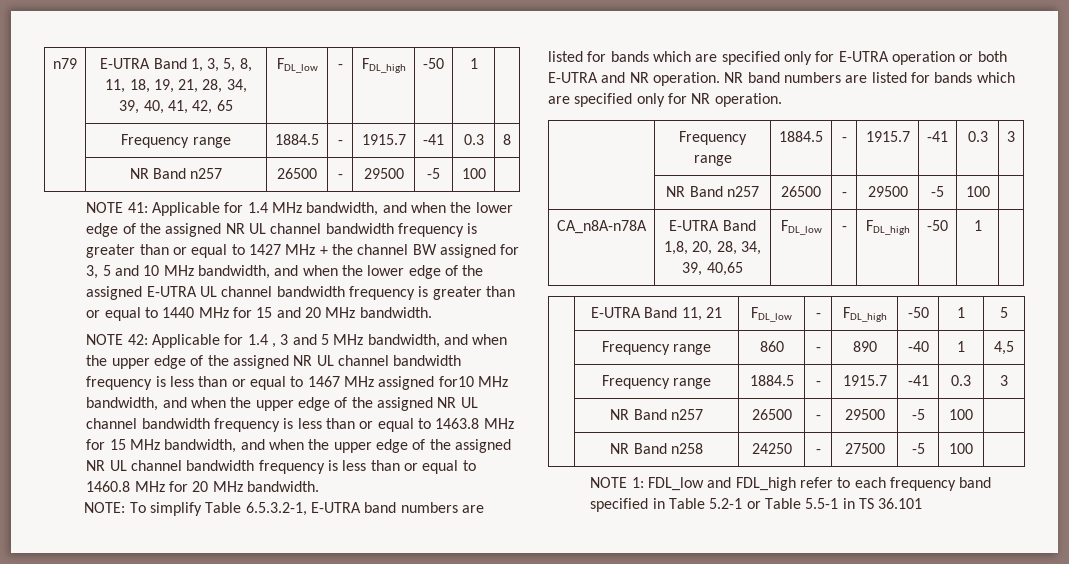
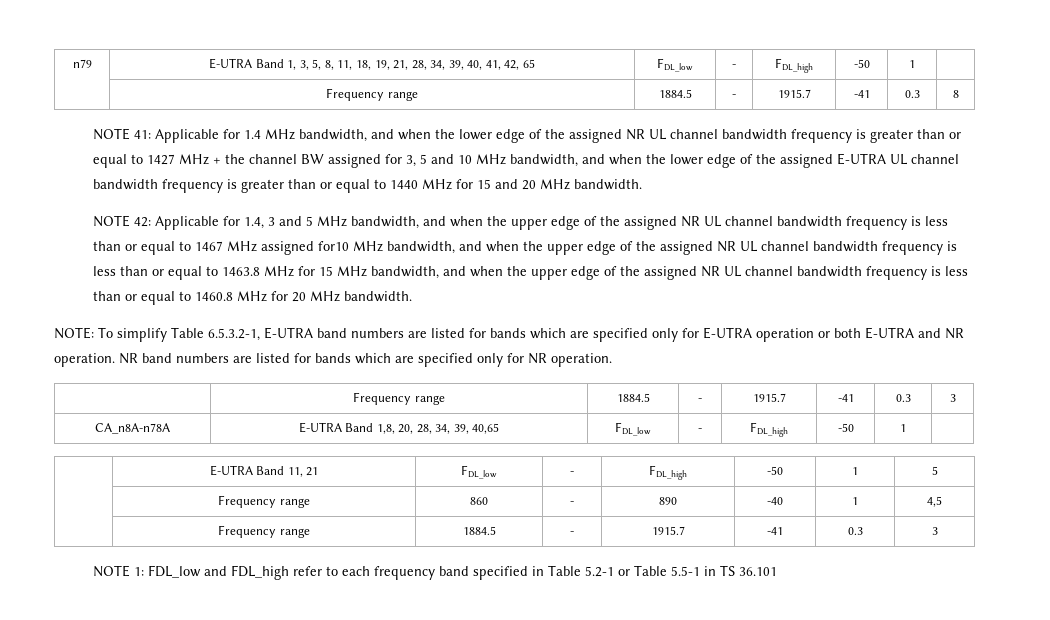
[129,168,223,179] [277,168,317,179] [337,174,343,179] [363,168,404,179] [427,168,440,179] [461,168,486,179] // | NR Band n257 | 26500 | - | 29500 | -5 | 100 | -> (959, 94) none
[247,334,276,348] 1.4 , -> [243,217,264,229] 1.4,
[666,186,759,197] [781,186,821,197] [841,192,847,197] [867,186,908,197] [931,186,944,197] [965,186,990,197] // | NR Band n257 | 26500 | - | 29500 | -5 | 100 | -> (956, 398) none
[610,409,703,420] [751,409,792,420] [815,415,821,420] [844,409,885,420] [911,409,925,420] [949,409,973,420] [610,443,703,454] [751,443,792,454] [815,449,821,454] [844,443,885,454] [911,443,925,454] [949,443,973,454] // | NR Band n257 | 26500 | - | 29500 | -5 | 100 | // | NR Band n258 | 24250 | - | 27500 | -5 | 100 | -> (938, 531) none

